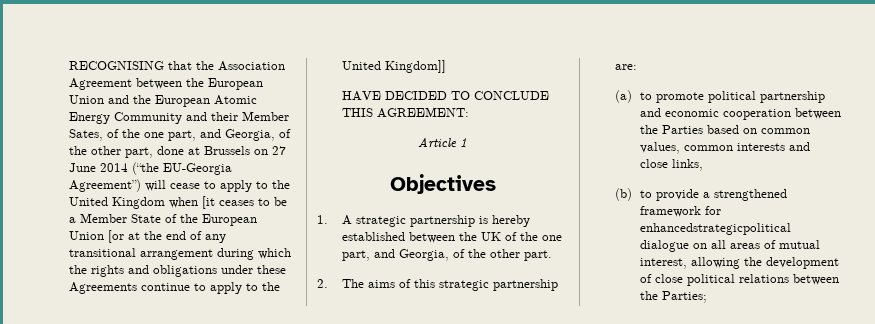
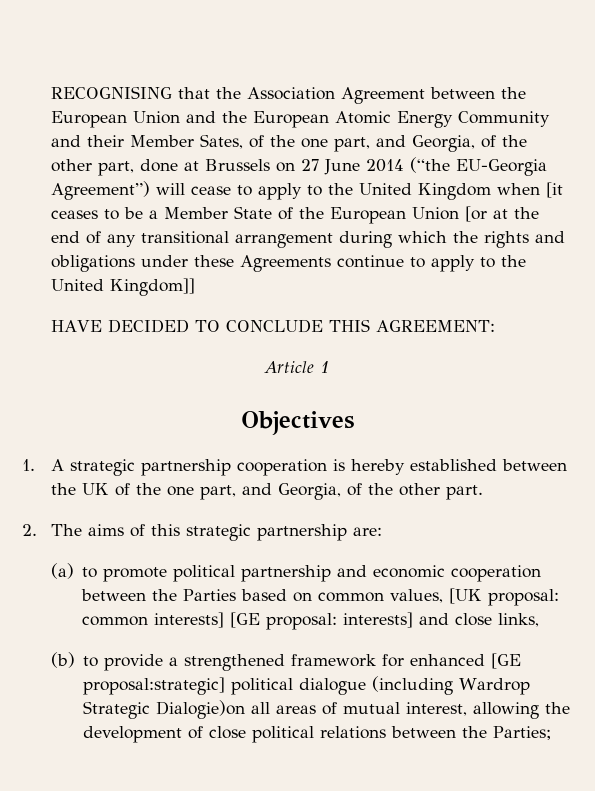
(475, 221) none -> [236,459,327,476] cooperation
[683,143,785,151] common interests -> [449,588,560,606] [82,612,414,630] [UK proposal: common interests] [GE proposal: interests]
[639,223,791,235] [639,240,707,252] enhancedstrategicpolitical dialogue on -> [410,653,522,669] [83,676,531,695] [83,700,246,719] enhanced [GE proposal:strategic] political dialogue (including Wardrop Strategic Dialogie)on

